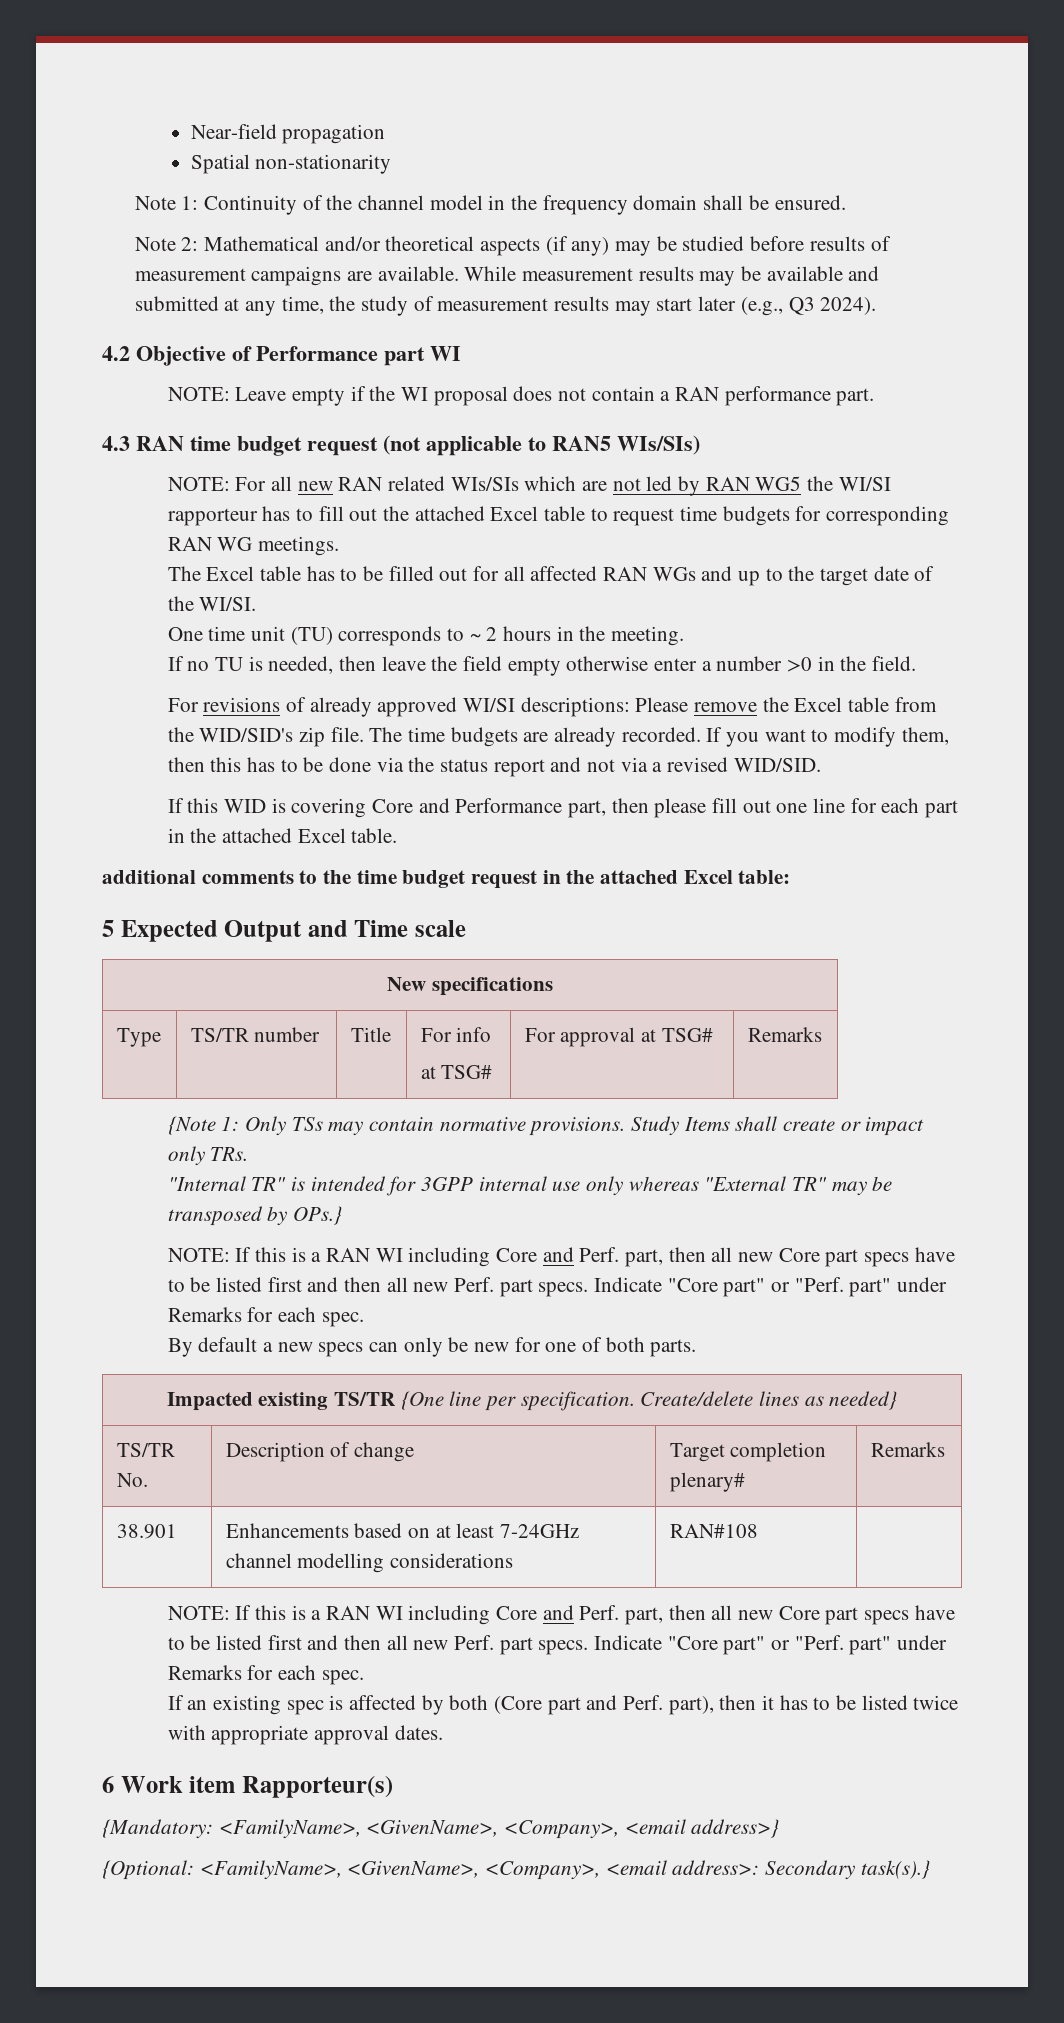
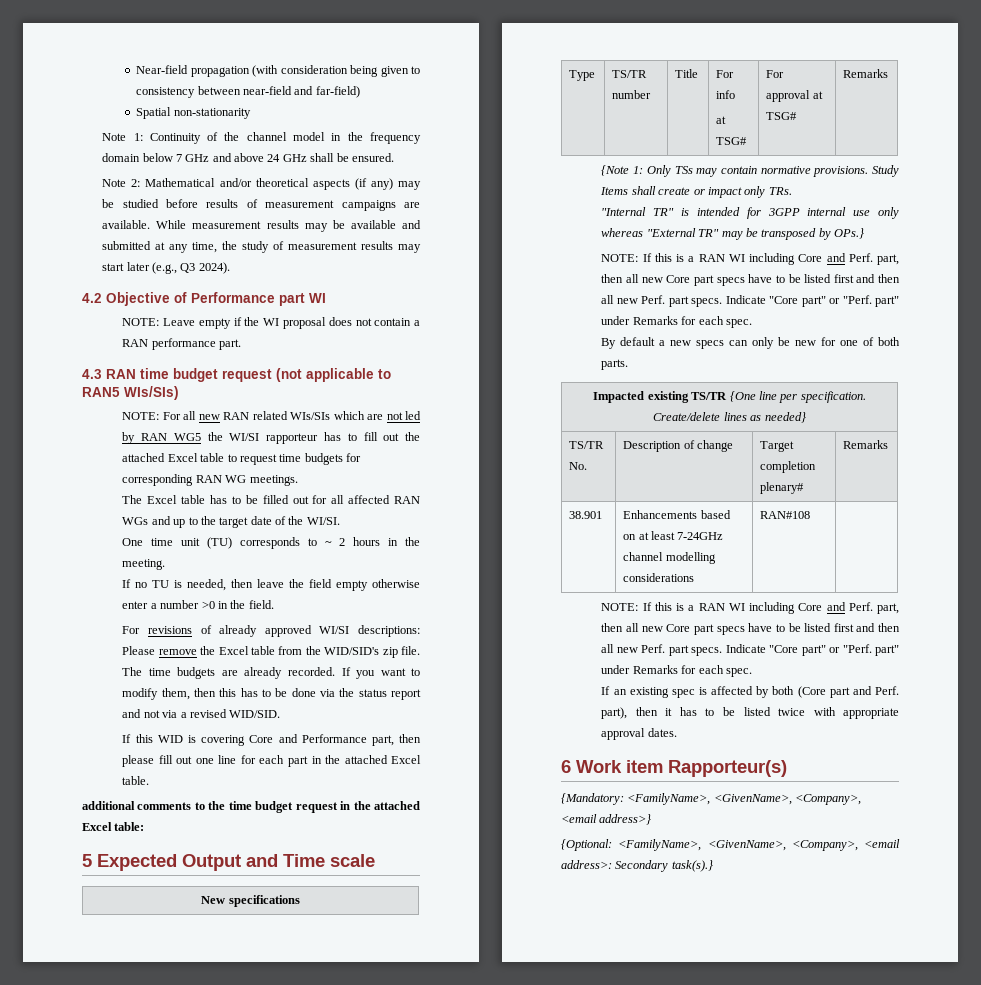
(386, 134) none -> [252,65,420,77] [136,86,360,98] (with consideration being given to consistency between near-field and far-field)
(698, 202) none -> [142,153,307,162] below 7 GHz and above 24 GHz

